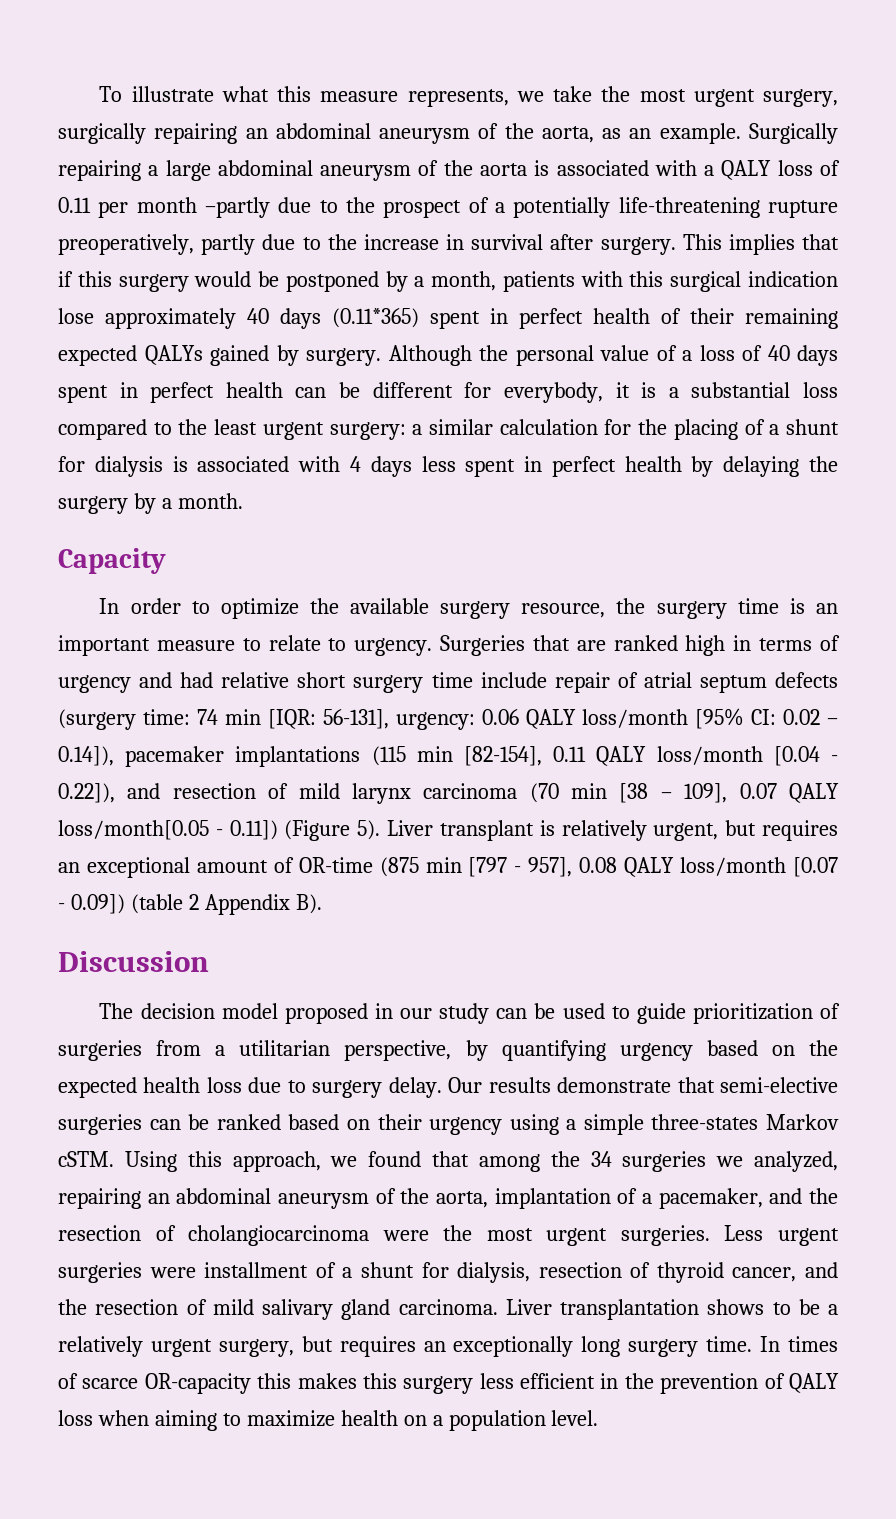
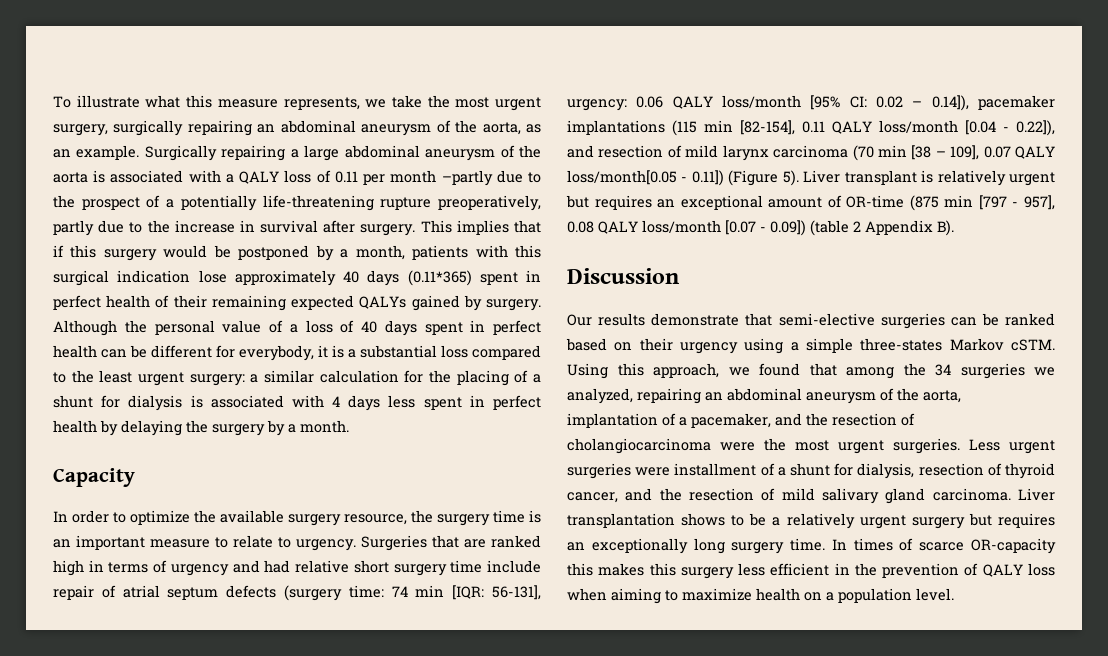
[653,823,719,841] urgent, -> [1009,172,1055,186] urgent
[99,1003,841,1024] [58,1040,839,1061] [58,1077,442,1098] The decision model proposed in our study can be used to guide prioritization of surgeries from a utilitarian perspective, by quantifying urgency based on the expected health loss due to surgery delay. -> (679, 276) none
[218,1339,294,1357] surgery, -> [911,517,965,529] surgery

